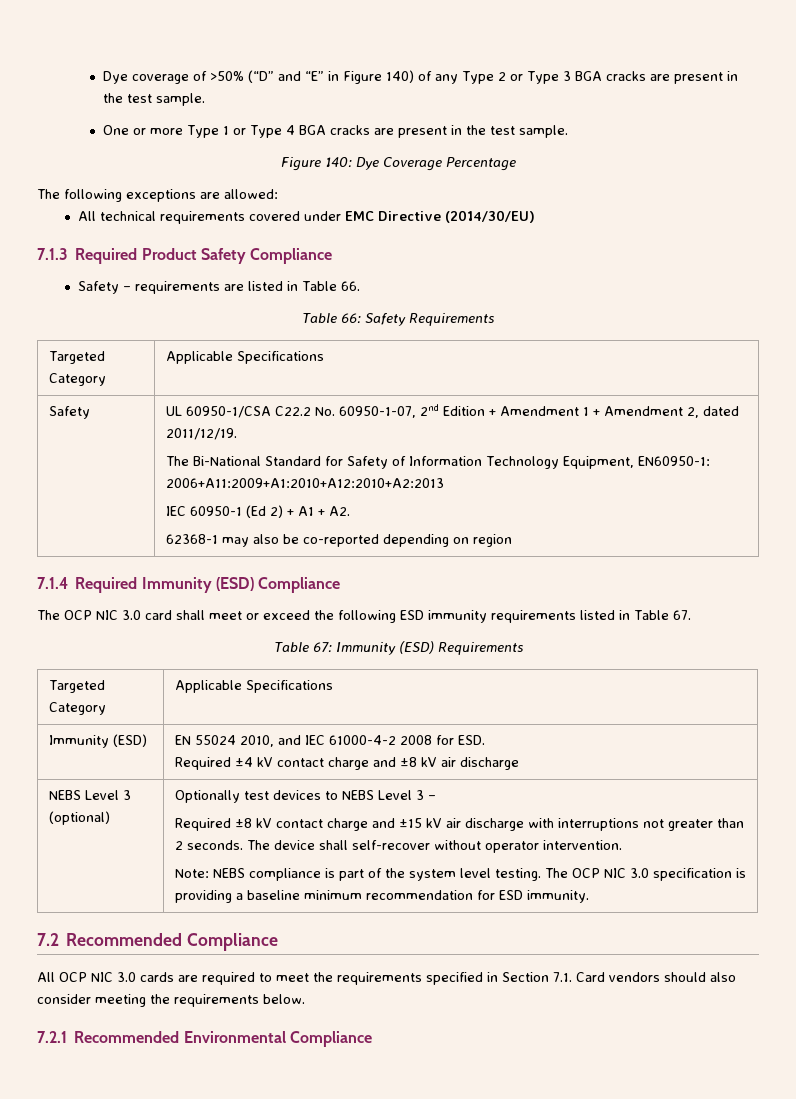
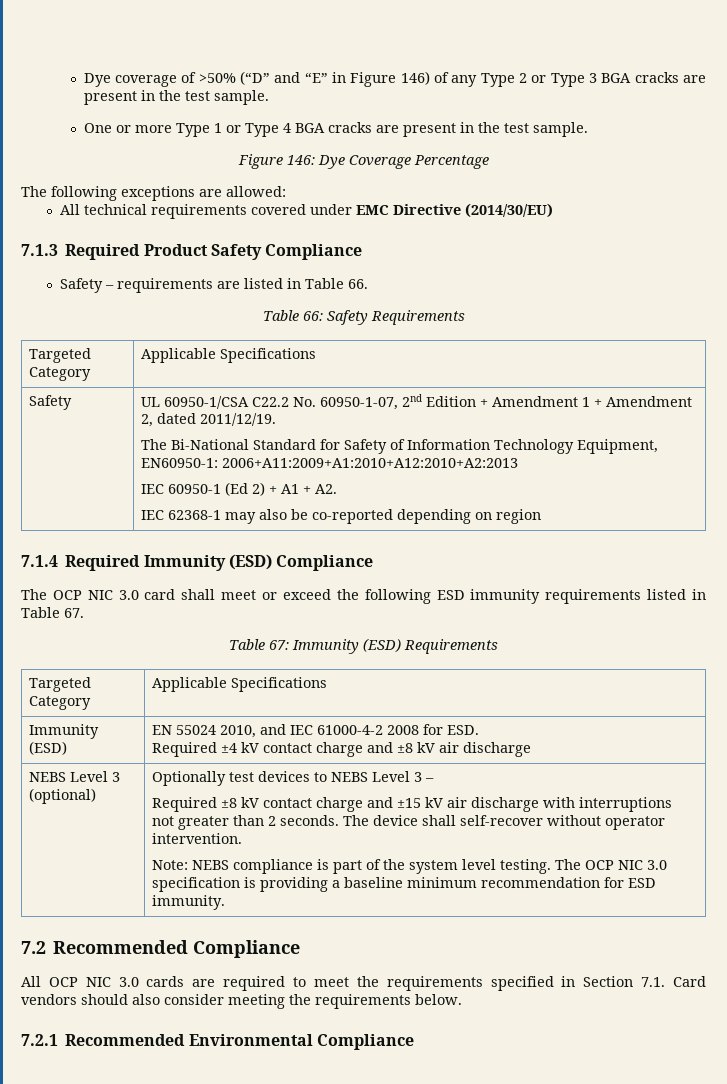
[385,70,414,83] 140) -> [400,71,430,85] 146)
[324,157,352,168] 140: -> [286,155,315,165] 146:
(350, 511) none -> [141,510,165,520] IEC

